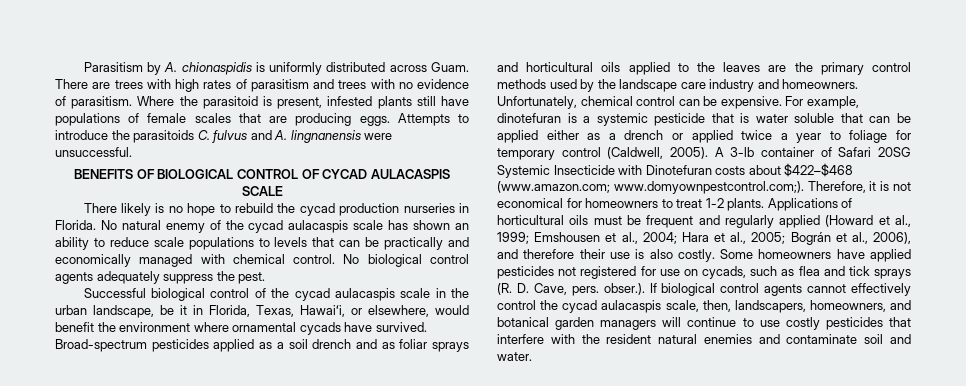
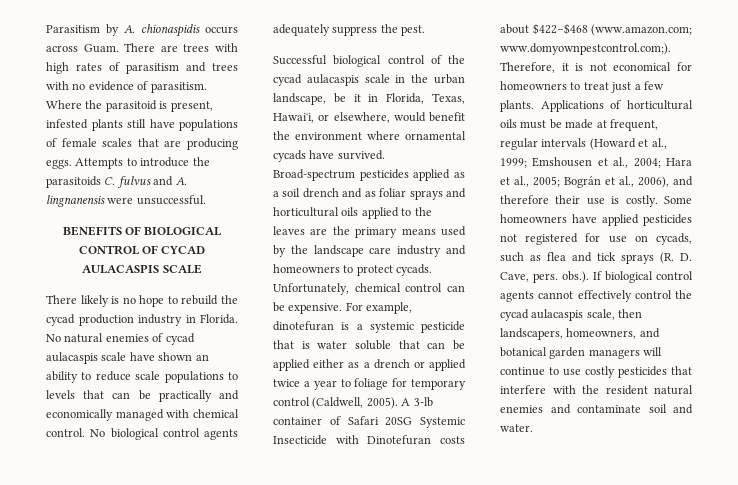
[255,62,386,75] is uniformly distributed -> [205,26,238,34] occurs
[403,203,455,213] nurseries -> [138,314,182,326] industry
[165,220,409,233] enemy of the cycad aulacaspis scale has -> [105,333,195,345] [46,352,155,364] enemies of cycad aulacaspis scale have
[871,62,911,72] [497,79,546,89] control methods -> [401,228,436,235] means
[782,79,859,89] homeowners. -> [273,264,433,276] homeowners to protect cycads.
[705,198,724,208] 1-2 -> [611,81,664,93] just a few
[646,215,821,228] frequent and regularly applied -> [565,119,658,131] [500,138,587,150] made at frequent, regular intervals
[649,249,673,259] also -> (620, 200) none
[603,283,645,295] obser.). -> [562,271,589,283] obs.).
[702,300,731,312] then, -> [618,309,643,318] then

